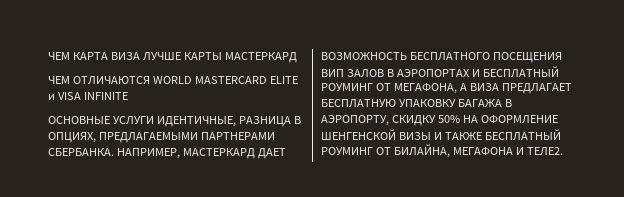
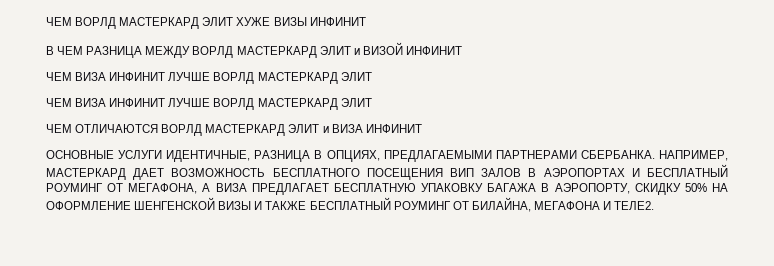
[48,52,297,63] [48,76,298,84] [48,92,128,100] ЧЕМ КАРТА ВИЗА ЛУЧШЕ КАРТЫ МАСТЕРКАРД // ЧЕМ ОТЛИЧАЮТСЯ WORLD MASTERCARD ELITE и VISA INFINITE -> [46,17,366,29] [46,42,462,58] [46,72,372,84] [46,98,372,110] [46,124,422,136] ЧЕМ ВОРЛД МАСТЕРКАРД ЭЛИТ ХУЖЕ ВИЗЫ ИНФИНИТ // В ЧЕМ РАЗНИЦА МЕЖДУ ВОРЛД МАСТЕРКАРД ЭЛИТ и ВИЗОЙ ИНФИНИТ // ЧЕМ ВИЗА ИНФИНИТ ЛУЧШЕ ВОРЛД МАСТЕРКАРД ЭЛИТ // ЧЕМ ВИЗА ИНФИНИТ ЛУЧШЕ ВОРЛД МАСТЕРКАРД ЭЛИТ // ЧЕМ ОТЛИЧАЮТСЯ ВОРЛД МАСТЕРКАРД ЭЛИТ и ВИЗА ИНФИНИТ

